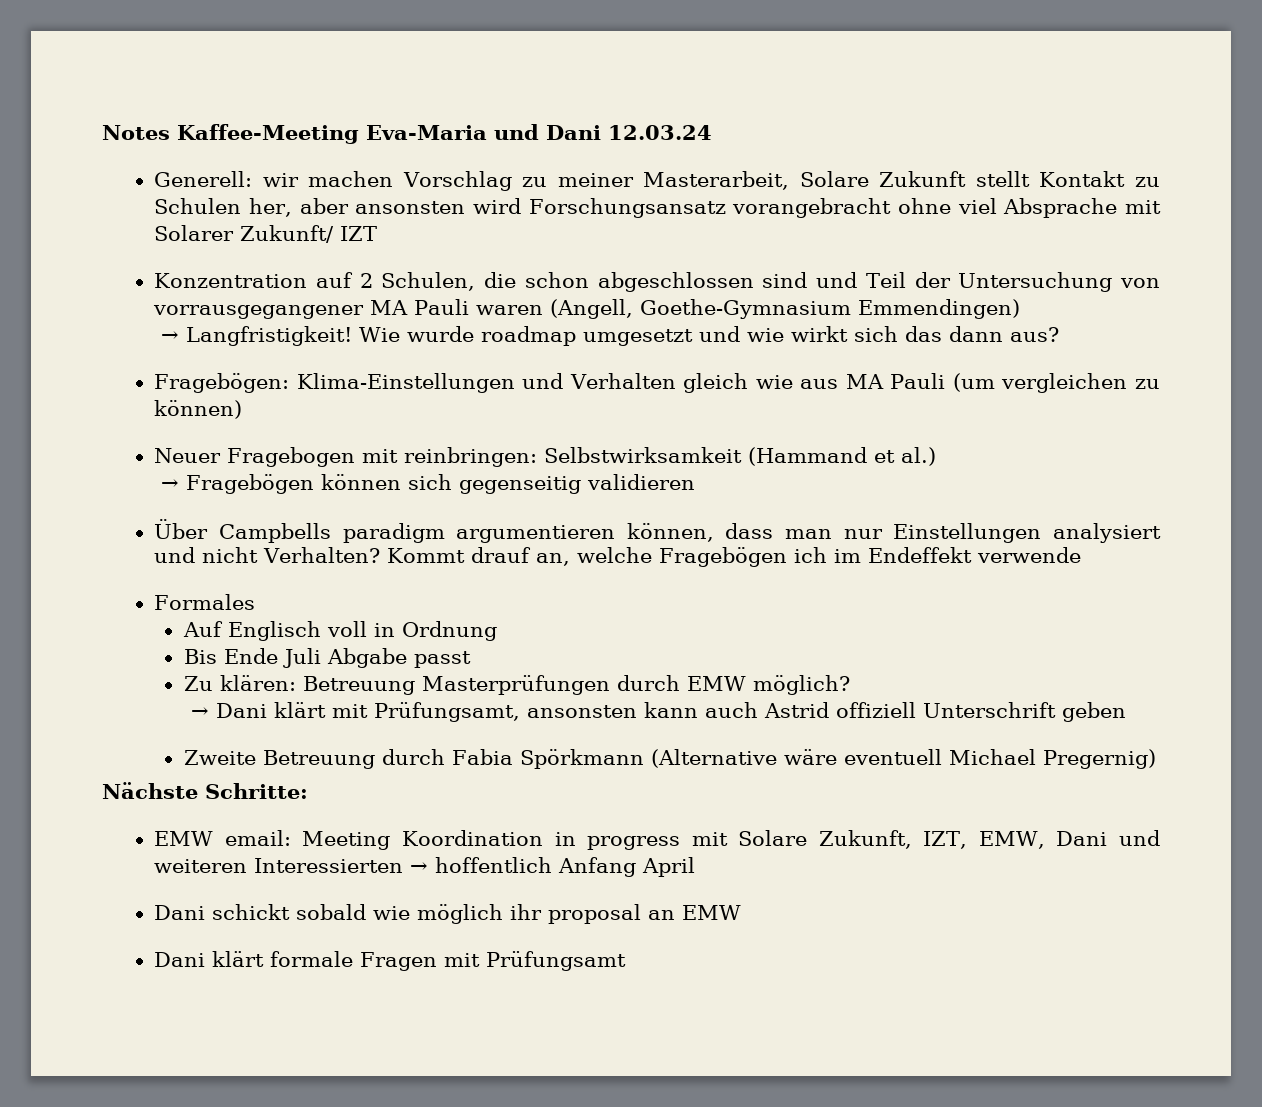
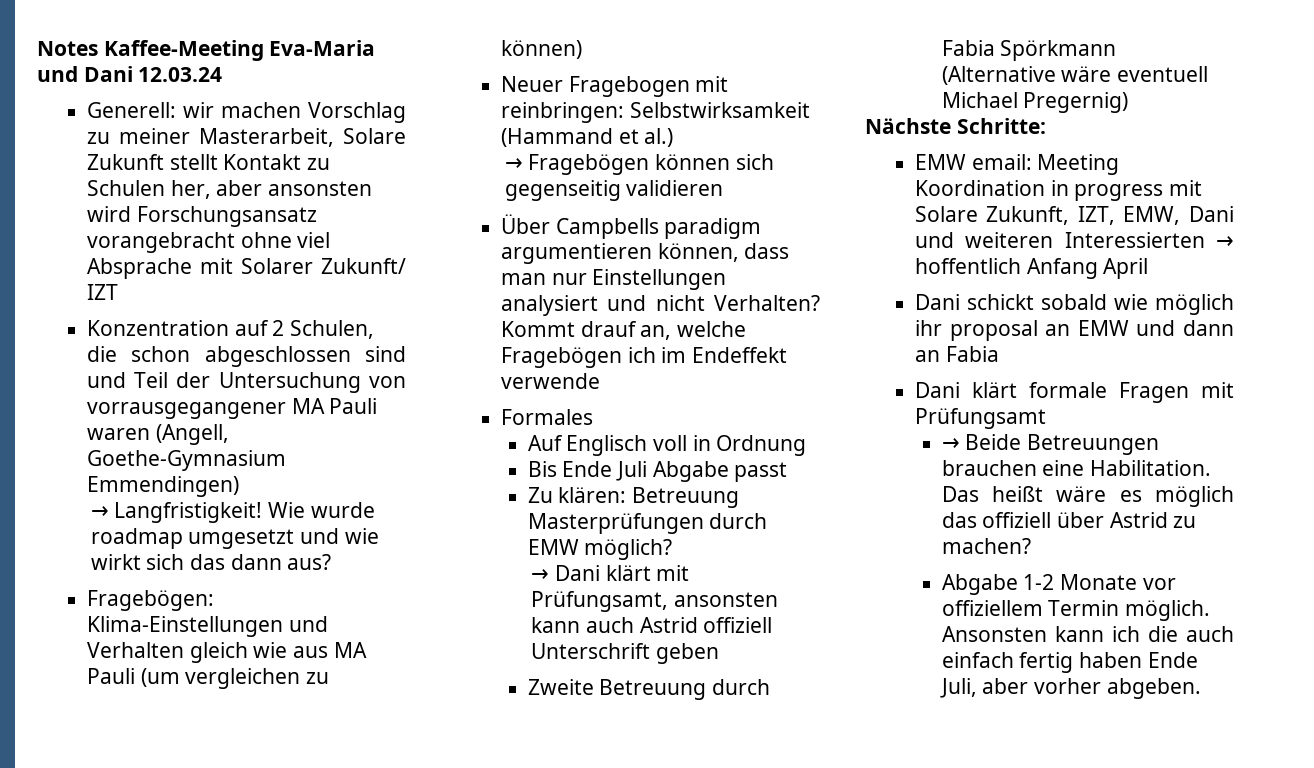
(742, 912) none -> [1136,320,1234,336] [914,346,999,362] und dann an Fabia
(627, 961) none -> [941,434,1160,455] [941,460,1212,476] [941,486,1234,507] [941,512,1197,528] [941,538,1031,554] [941,574,1176,595] [941,600,1211,621] [941,626,1234,642] [941,652,1198,673] [939,678,1201,699] // → Beide Betreuungen brauchen eine Habilitation. Das heißt wäre es möglich das offiziell über Astrid zu machen? // Abgabe 1-2 Monate vor offiziellem Termin möglich. Ansonsten kann ich die auch einfach fertig haben Ende Juli, aber vorher abgeben.

